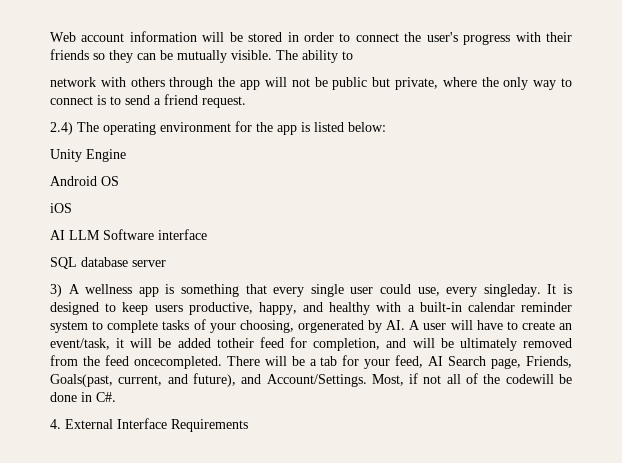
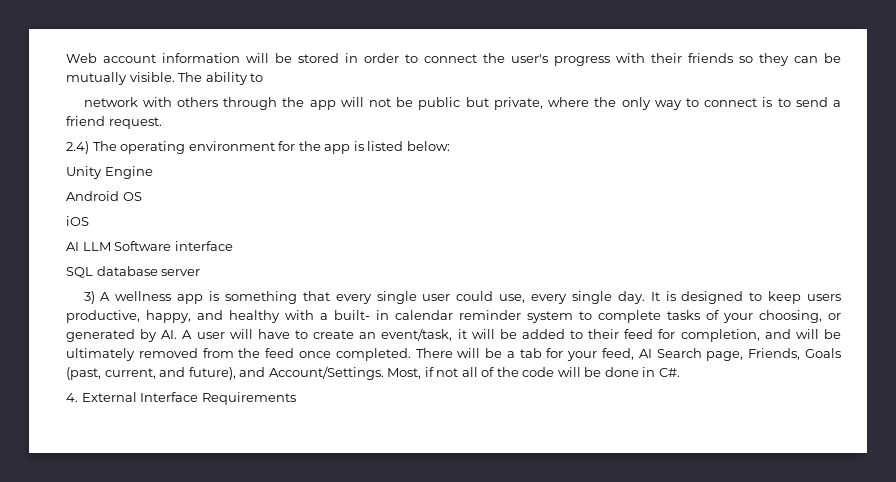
[483,284,541,297] singleday. -> [571,291,645,304] single day.
[419,302,462,312] built-in -> [334,310,389,320] built- in
[297,320,364,333] orgenerated -> [828,313,841,320] [66,329,135,342] or generated
[216,338,254,348] totheir -> [570,329,620,339] to their
[133,356,222,369] oncecompleted. -> [298,348,411,361] once completed.
[50,374,113,387] Goals(past, -> [804,348,841,358] [66,367,101,380] Goals (past,
[505,374,554,384] codewill -> [522,367,581,377] code will

